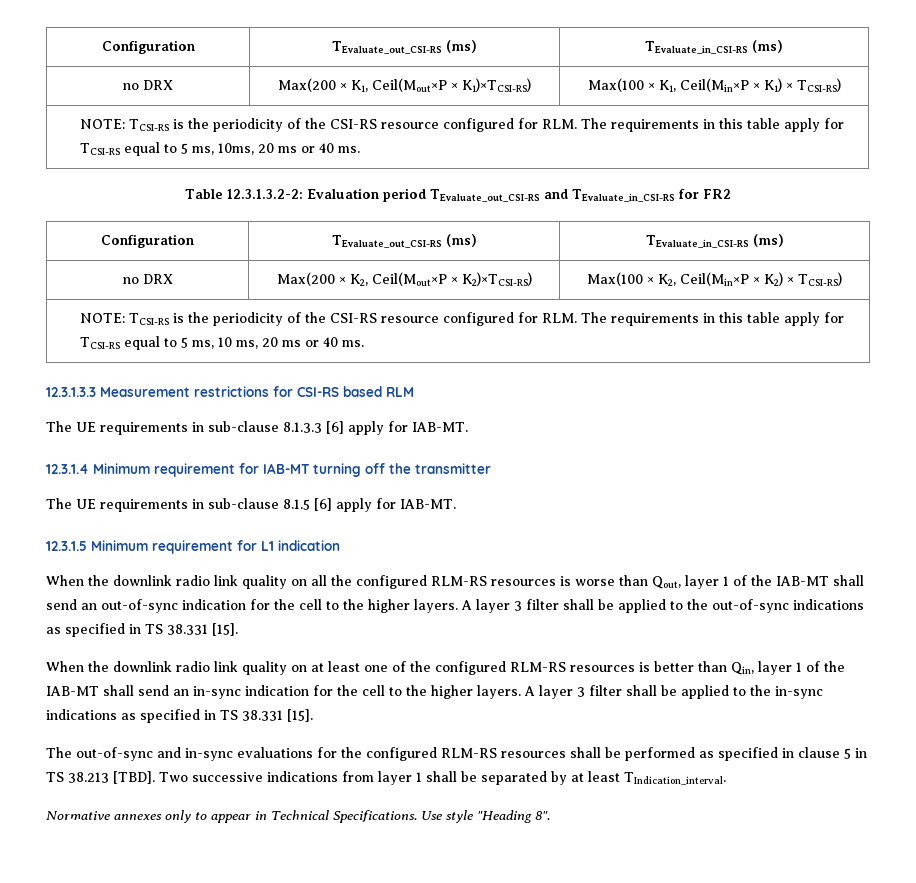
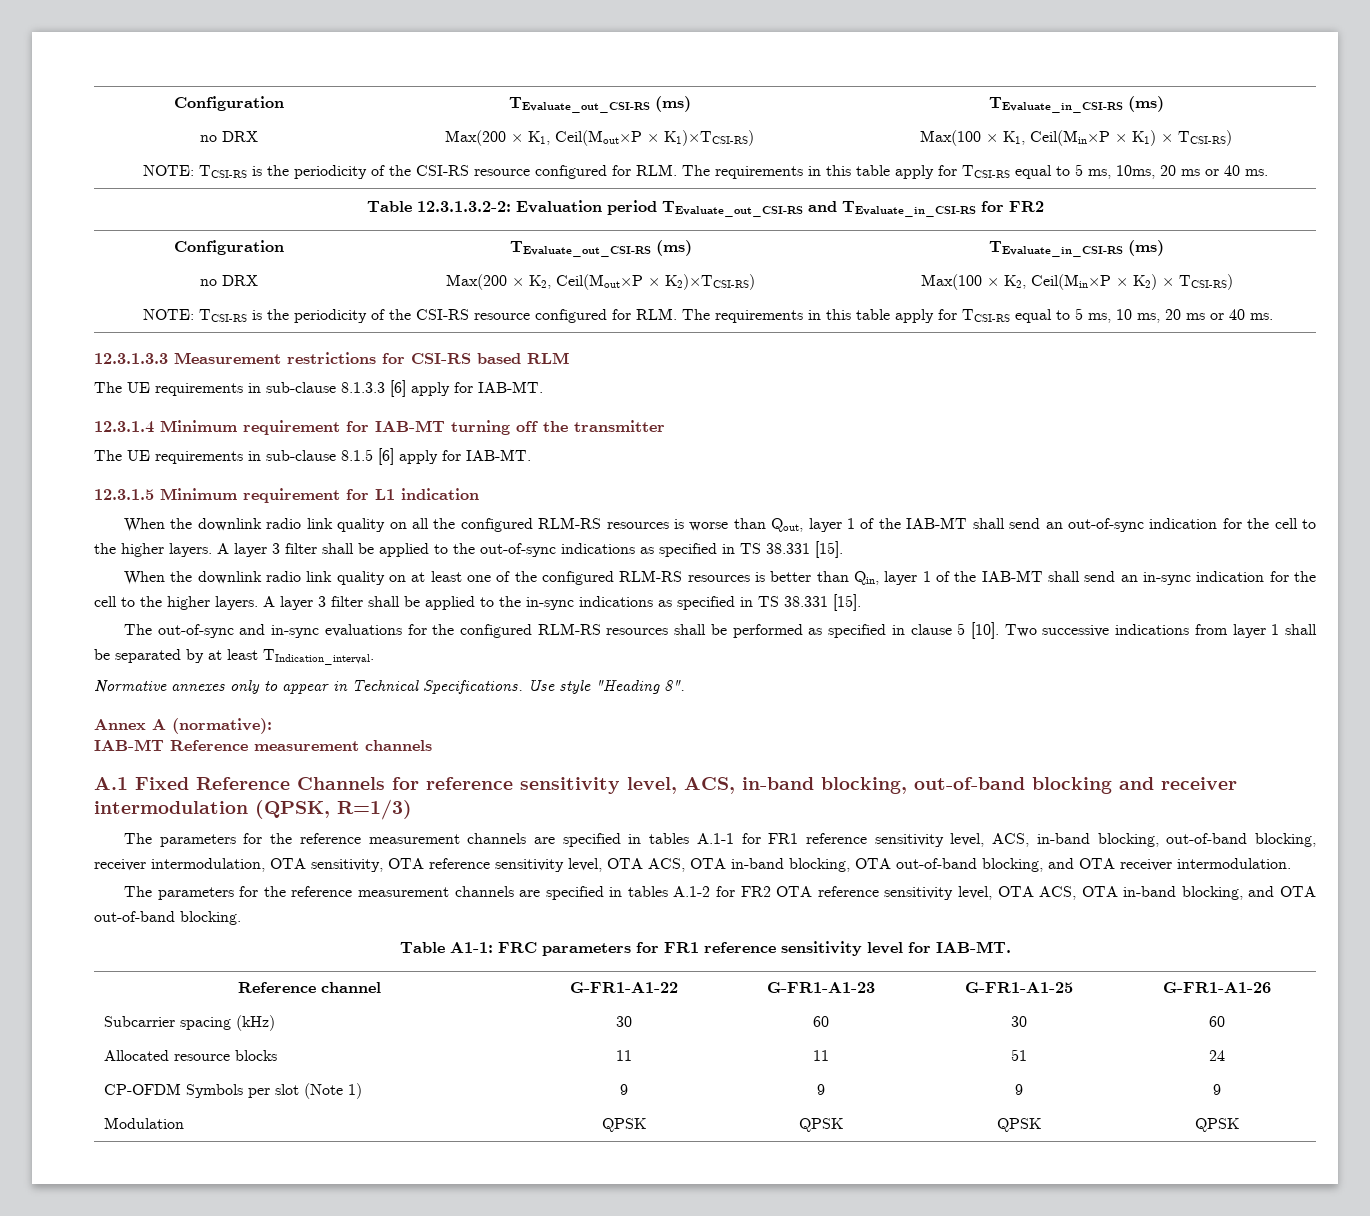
[855,748,867,758] [46,771,155,784] in TS 38.213 [TBD]. -> [970,622,999,639] [10].
(550, 815) none -> [94,718,272,734] [94,739,432,751] [94,777,1237,794] [94,799,412,820] [124,833,1316,847] [94,858,1291,872] [124,886,1317,900] [94,911,241,925] [399,941,1011,956] [238,982,381,993] [569,982,678,993] [767,982,875,993] [964,982,1073,993] [1162,982,1271,993] [104,1015,276,1031] [615,1016,632,1027] [813,1016,829,1027] [1010,1016,1027,1027] [1208,1016,1225,1027] [104,1050,278,1061] [615,1050,632,1061] [813,1050,829,1061] [1010,1049,1027,1061] [1208,1050,1225,1061] [104,1083,363,1099] [619,1084,628,1095] [817,1084,825,1095] [1014,1084,1023,1095] [1212,1084,1221,1095] [104,1117,185,1129] [601,1118,646,1132] [799,1118,843,1132] [996,1118,1041,1132] [1194,1118,1239,1132] // Annex A (normative): // IAB-MT Reference measurement channels // A.1 Fixed Reference Channels for reference sensitivity level, ACS, in-band blocking, out-of-band blocking and receiver intermodulation (QPSK, R=1/3) // The parameters for the reference measurement channels are specified in tables A.1-1 for FR1 reference sensitivity level, ACS, in-band blocking, out-of-band blocking, receiver intermodulation, OTA sensitivity, OTA reference sensitivity level, OTA ACS, OTA in-band blocking, OTA out-of-band blocking, and OTA receiver intermodulation. // The parameters for the reference measurement channels are specified in tables A.1-2 for FR2 OTA reference sensitivity level, OTA ACS, OTA in-band blocking, and OTA out-of-band blocking. // Table A1-1: FRC parameters for FR1 reference sensitivity level for IAB-MT. // Reference channel | G-FR1-A1-22 | G-FR1-A1-23 | G-FR1-A1-25 | G-FR1-A1-26 // Subcarrier spacing (kHz) | 30 | 60 | 30 | 60 // Allocated resource blocks | 11 | 11 | 51 | 24 // CP-OFDM Symbols per slot (Note 1) | 9 | 9 | 9 | 9 // Modulation | QPSK | QPSK | QPSK | QPSK

